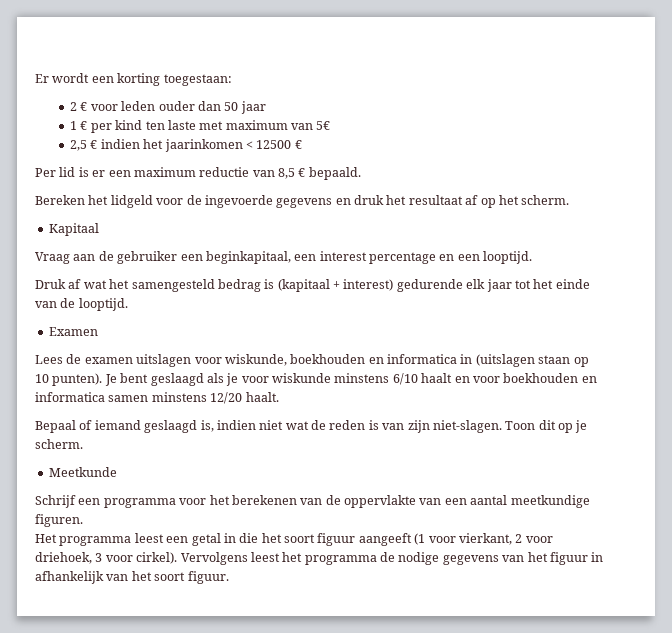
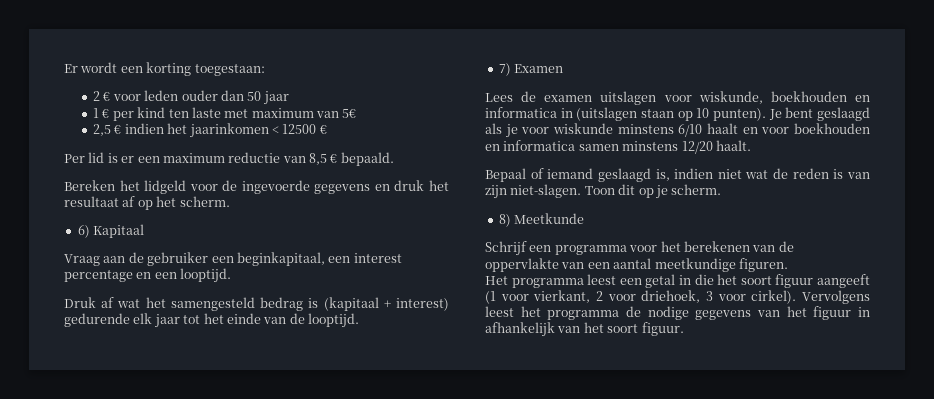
(570, 200) none -> [77,225,90,238] 6)
(128, 304) none -> [498,63,511,76] 7)
(83, 444) none -> [498,214,511,227] 8)

